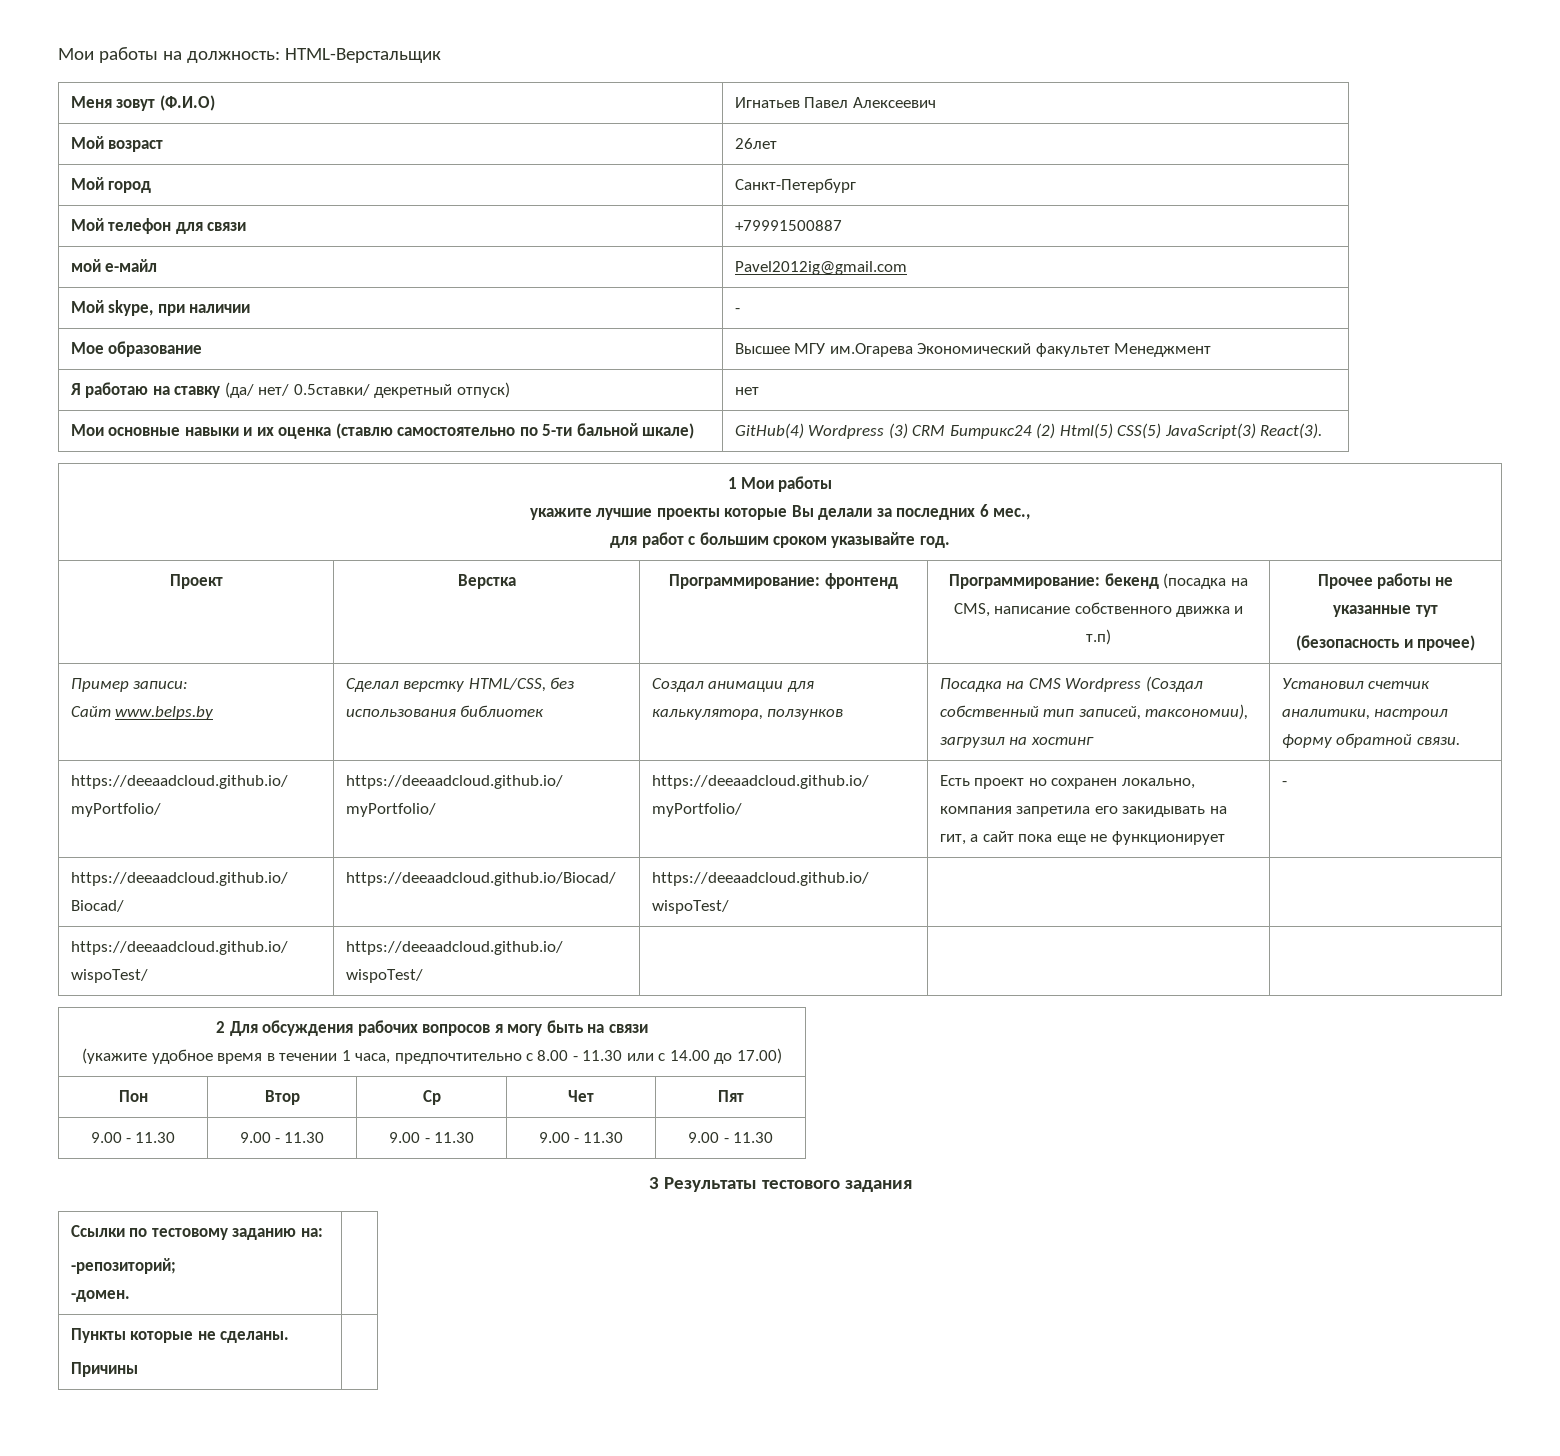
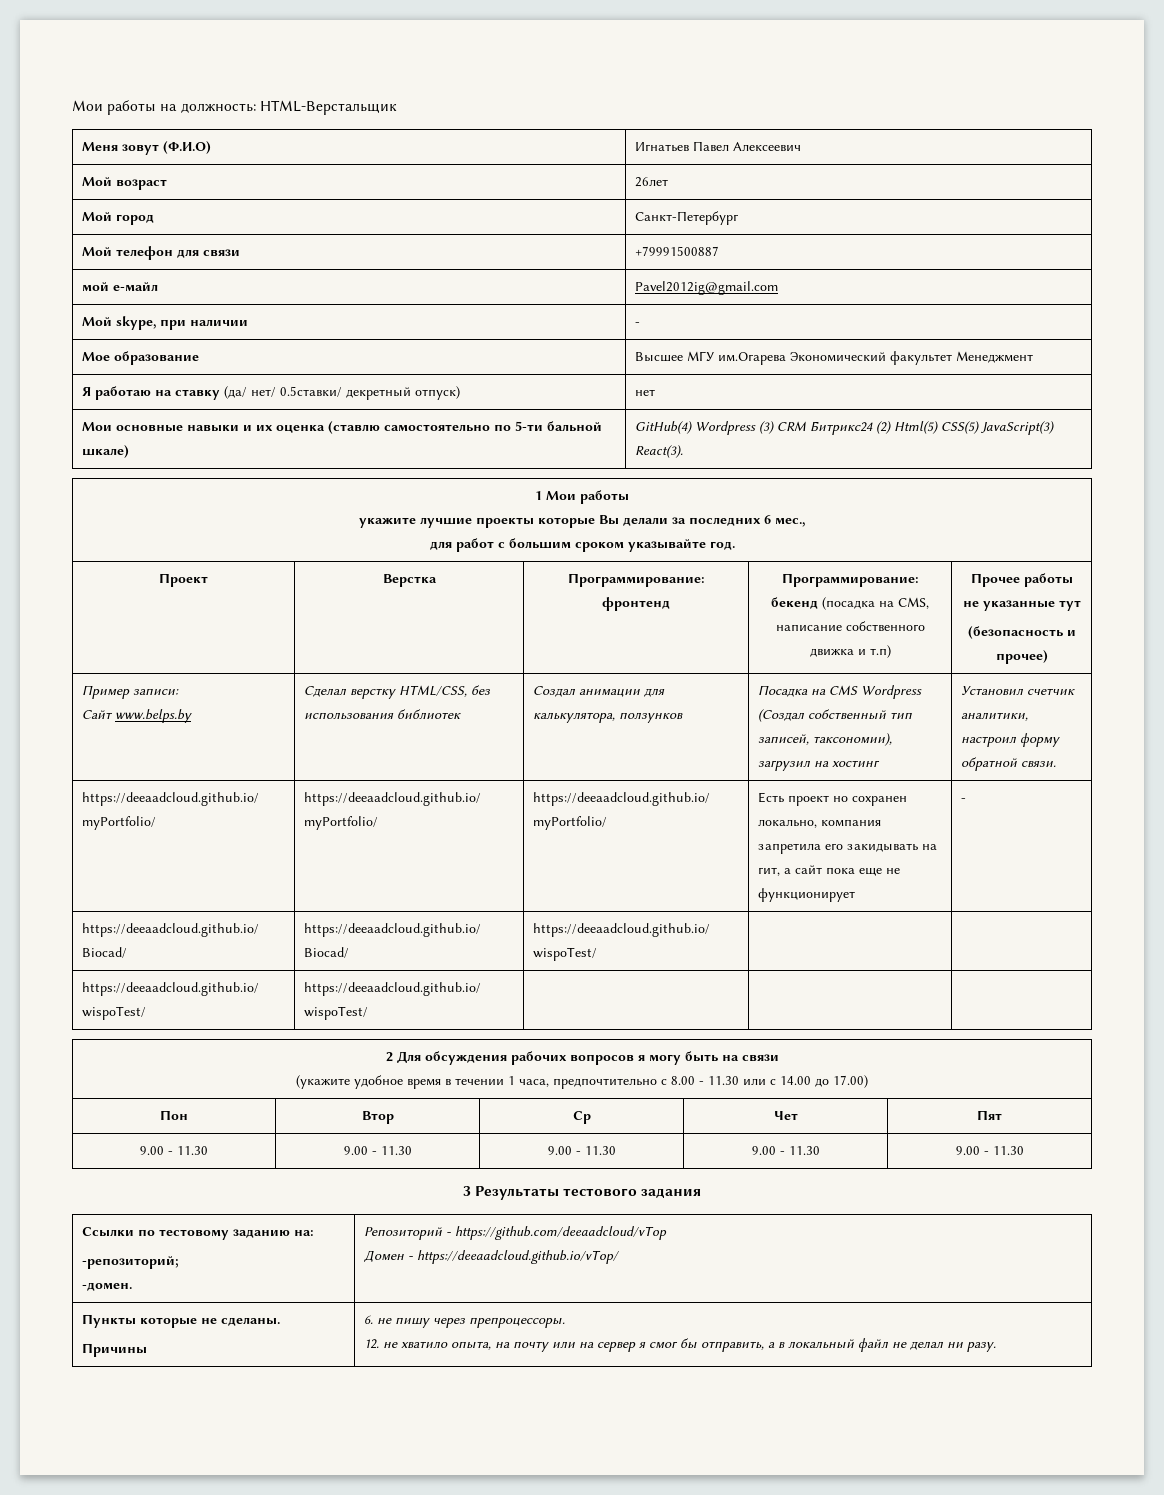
(130, 1296) none -> [364,1226,668,1240] [364,1250,621,1264] Репозиторий - https://github.com/deeaadcloud/vTop // Домен - https://deeaadcloud.github.io/vTop/
(138, 1369) none -> [364,1315,566,1328] [364,1338,997,1352] 6. не пишу через препроцессоры. // 12. не хватило опыта, на почту или на сервер я смог бы отправить, а в локальный файл не делал ни разу.

